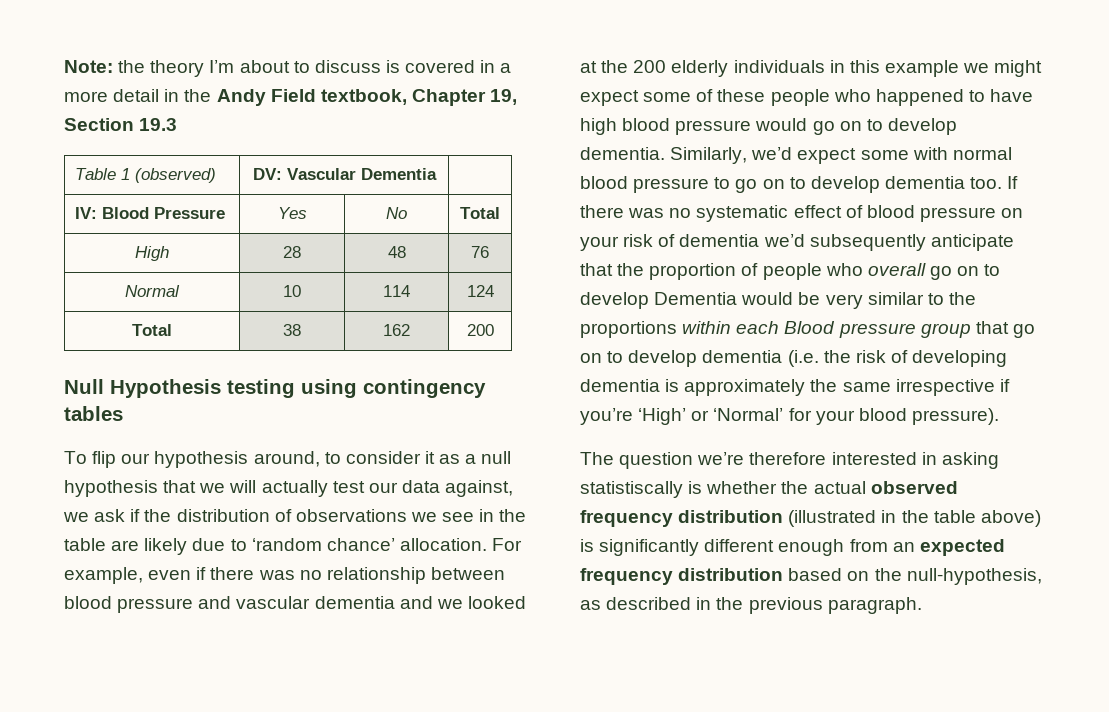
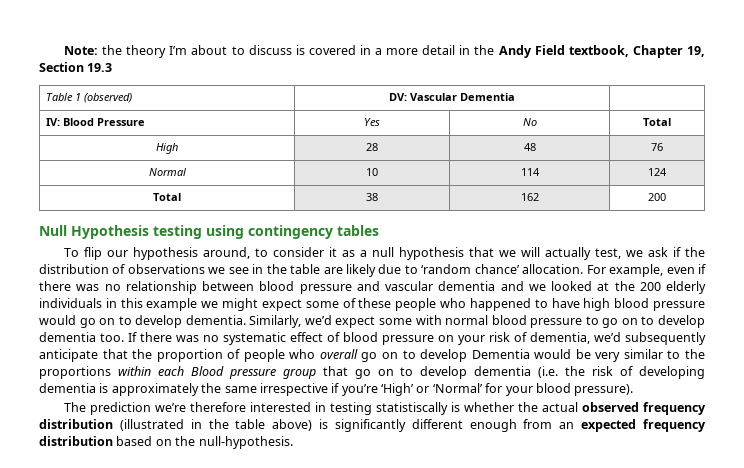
[332,480,514,497] test our data against, -> [594,248,621,259] test,
[679,234,760,247] dementia -> [530,332,590,344] dementia,
[619,452,694,469] question -> [89,402,151,415] prediction
[941,452,999,469] asking -> [329,402,372,415] testing
[906,568,1042,585] [580,597,922,614] null-hypothesis, as described in the previous paragraph. -> [198,436,293,449] null-hypothesis.

